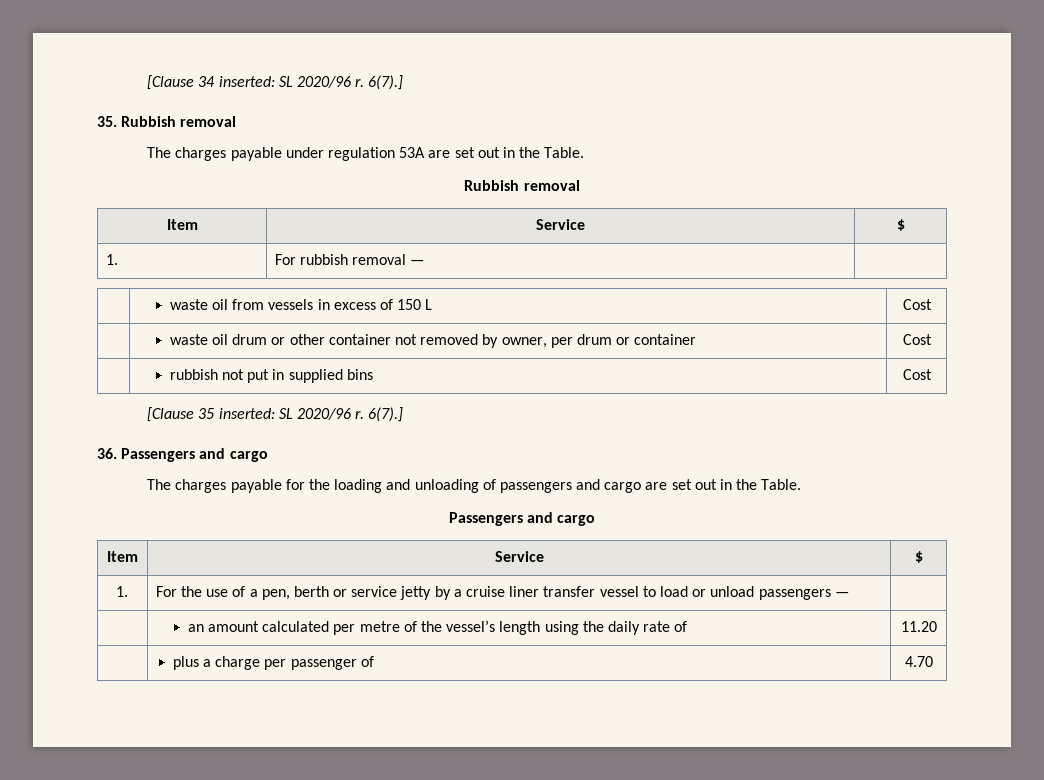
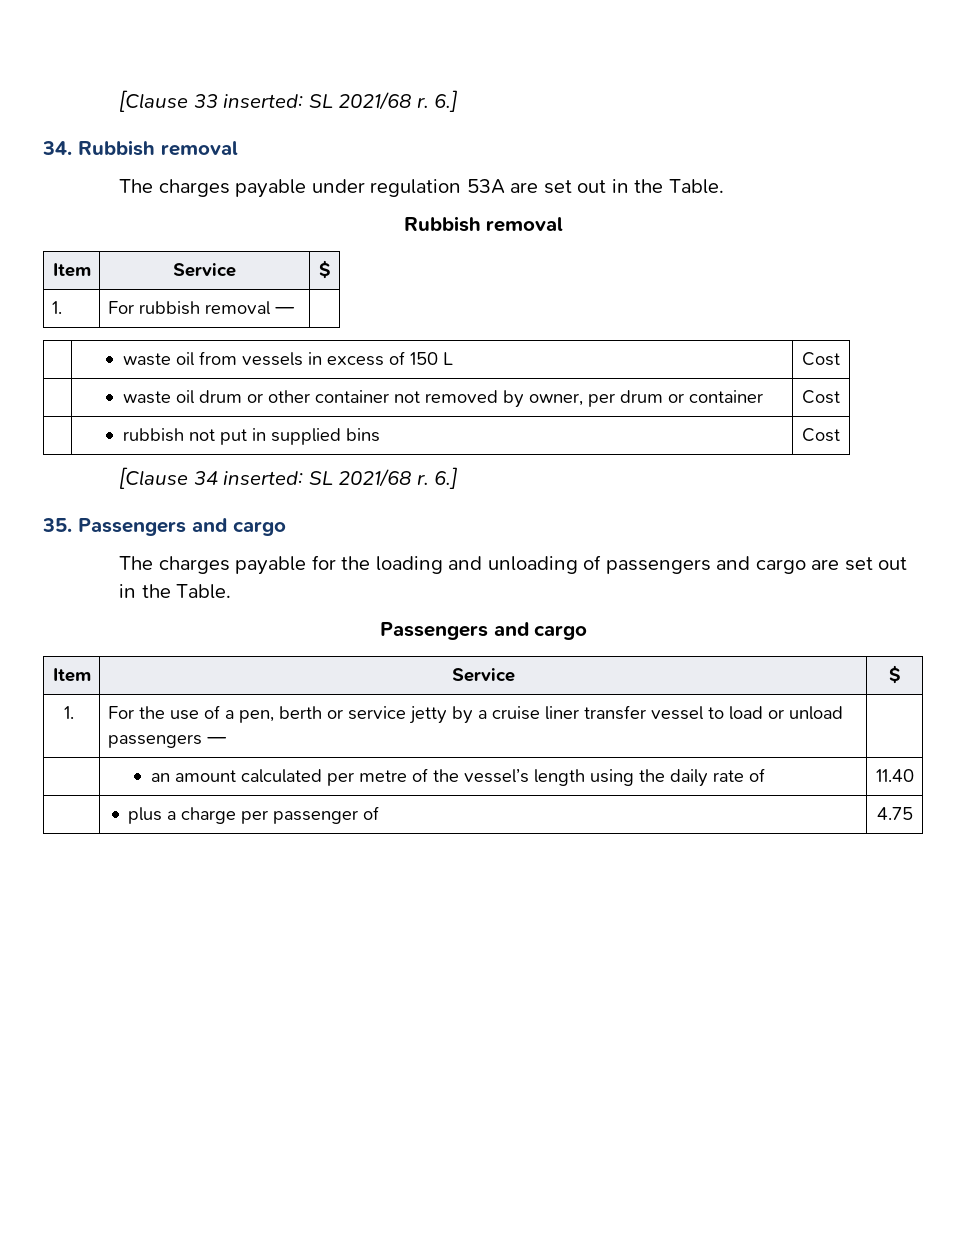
[147,75,404,90] [97,116,117,127] [Clause 34 inserted: SL 2020/96 r. 6(7).] // 35. -> [119,90,459,112] [42,141,72,155] [Clause 33 inserted: SL 2021/68 r. 6.] // 34.
[198,407,404,422] [97,448,117,459] 35 inserted: SL 2020/96 r. 6(7).] // 36. -> [193,467,459,489] [42,518,72,532] 34 inserted: SL 2021/68 r. 6.] // 35.
[900,621,937,632] 11.20 -> [875,769,914,782] 11.40
[904,656,933,667] 4.70 -> [876,807,913,820] 4.75

